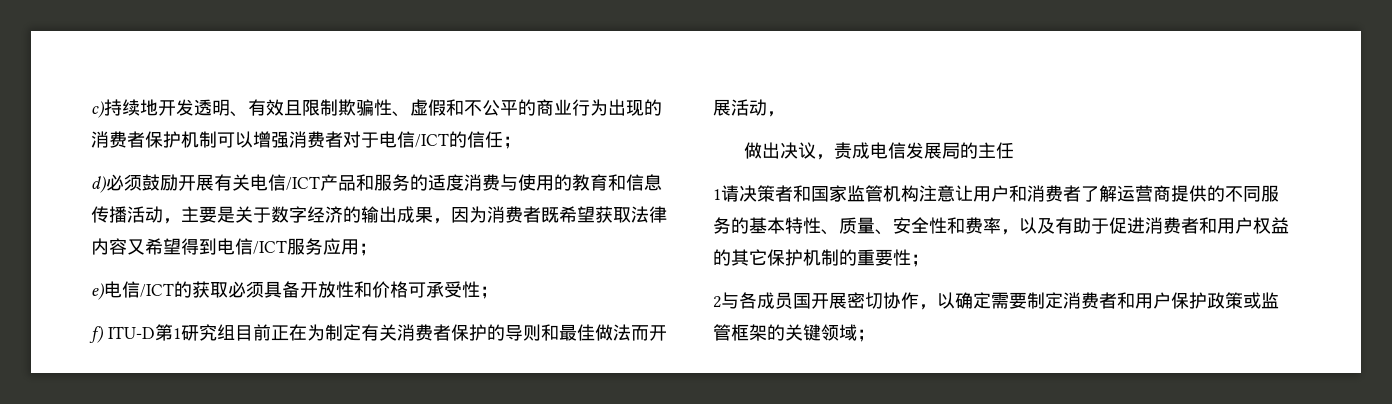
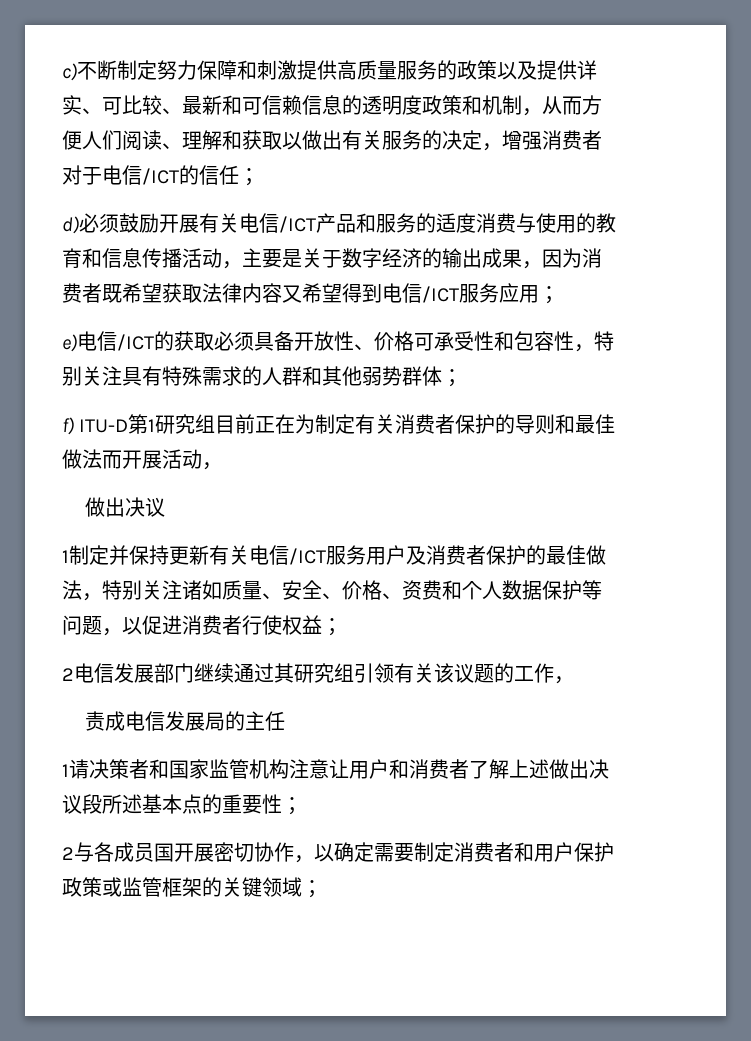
[104,99,662,117] [91,131,253,148] 持续地开发透明、有效且限制欺骗性、虚假和不公平的商业行为出现的消费者保护机制可以 -> [77,60,597,80] [62,95,602,116] [62,130,502,151] 不断制定努力保障和刺激提供高质量服务的政策以及提供详实、可比较、最新和可信赖信息的透明度政策和机制，从而方便人们阅读、理解和获取以做出有关服务的决定，
[354,281,372,298] 和 -> [354,344,374,350] 、
(480, 289) none -> [494,331,614,352] [62,366,442,386] 和包容性，特别关注具有特殊需求的人群和其他弱势群体
[815,154,834,160] ， -> [62,545,606,565] [62,580,602,601] [62,615,342,636] [62,663,574,684] // 1制定并保持更新有关电信/ICT服务用户及消费者保护的最佳做法，特别关注诸如质量、安全、价格、资费和个人数据保护等问题，以促进消费者行使权益； // 2电信发展部门继续通过其研究组引领有关该议题的工作， //
[1117,185,1279,202] [713,217,1289,235] [713,249,839,266] 运营商提供的不同服务的基本特性、质量、安全性和费率，以及有助于促进消费者和用户权益的其它保护机制 -> [509,759,609,779] [62,794,202,814] 上述做出决议段所述基本点

